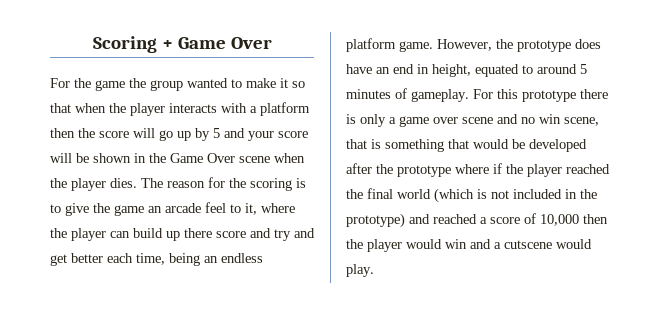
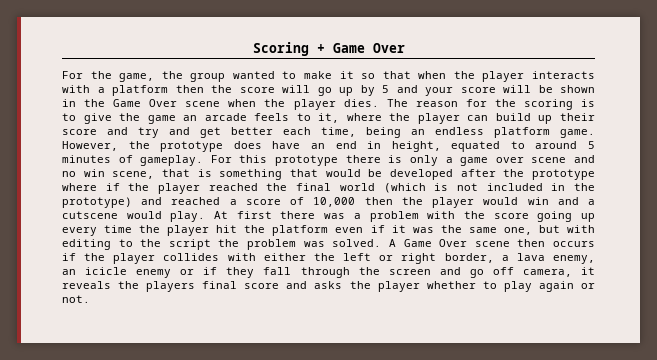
[95,80,125,91] game -> [119,73,155,82] game,
[205,202,226,213] feel -> [254,113,290,121] feels
[184,228,212,238] there -> [560,113,596,121] their
(374, 270) none -> [214,211,595,222] [62,225,595,236] [62,239,596,250] [62,253,595,264] [62,267,595,278] [62,281,596,292] [62,295,90,303] At first there was a problem with the score going up every time the player hit the platform even if it was the same one, but with editing to the script the problem was solved. A Game Over scene then occurs if the player collides with either the left or right border, a lava enemy, an icicle enemy or if they fall through the screen and go off camera, it reveals the players final score and asks the player whether to play again or not.

